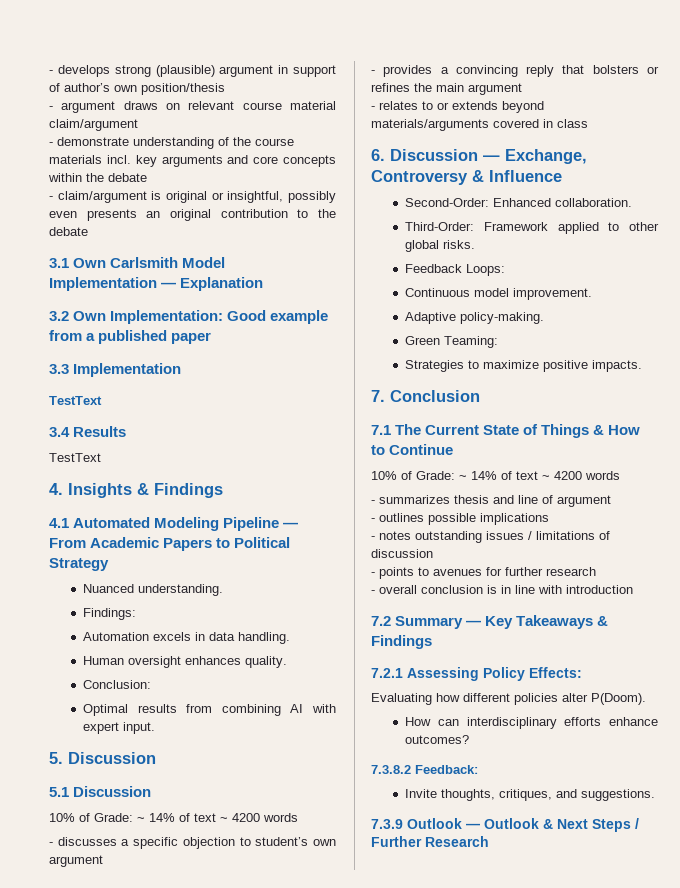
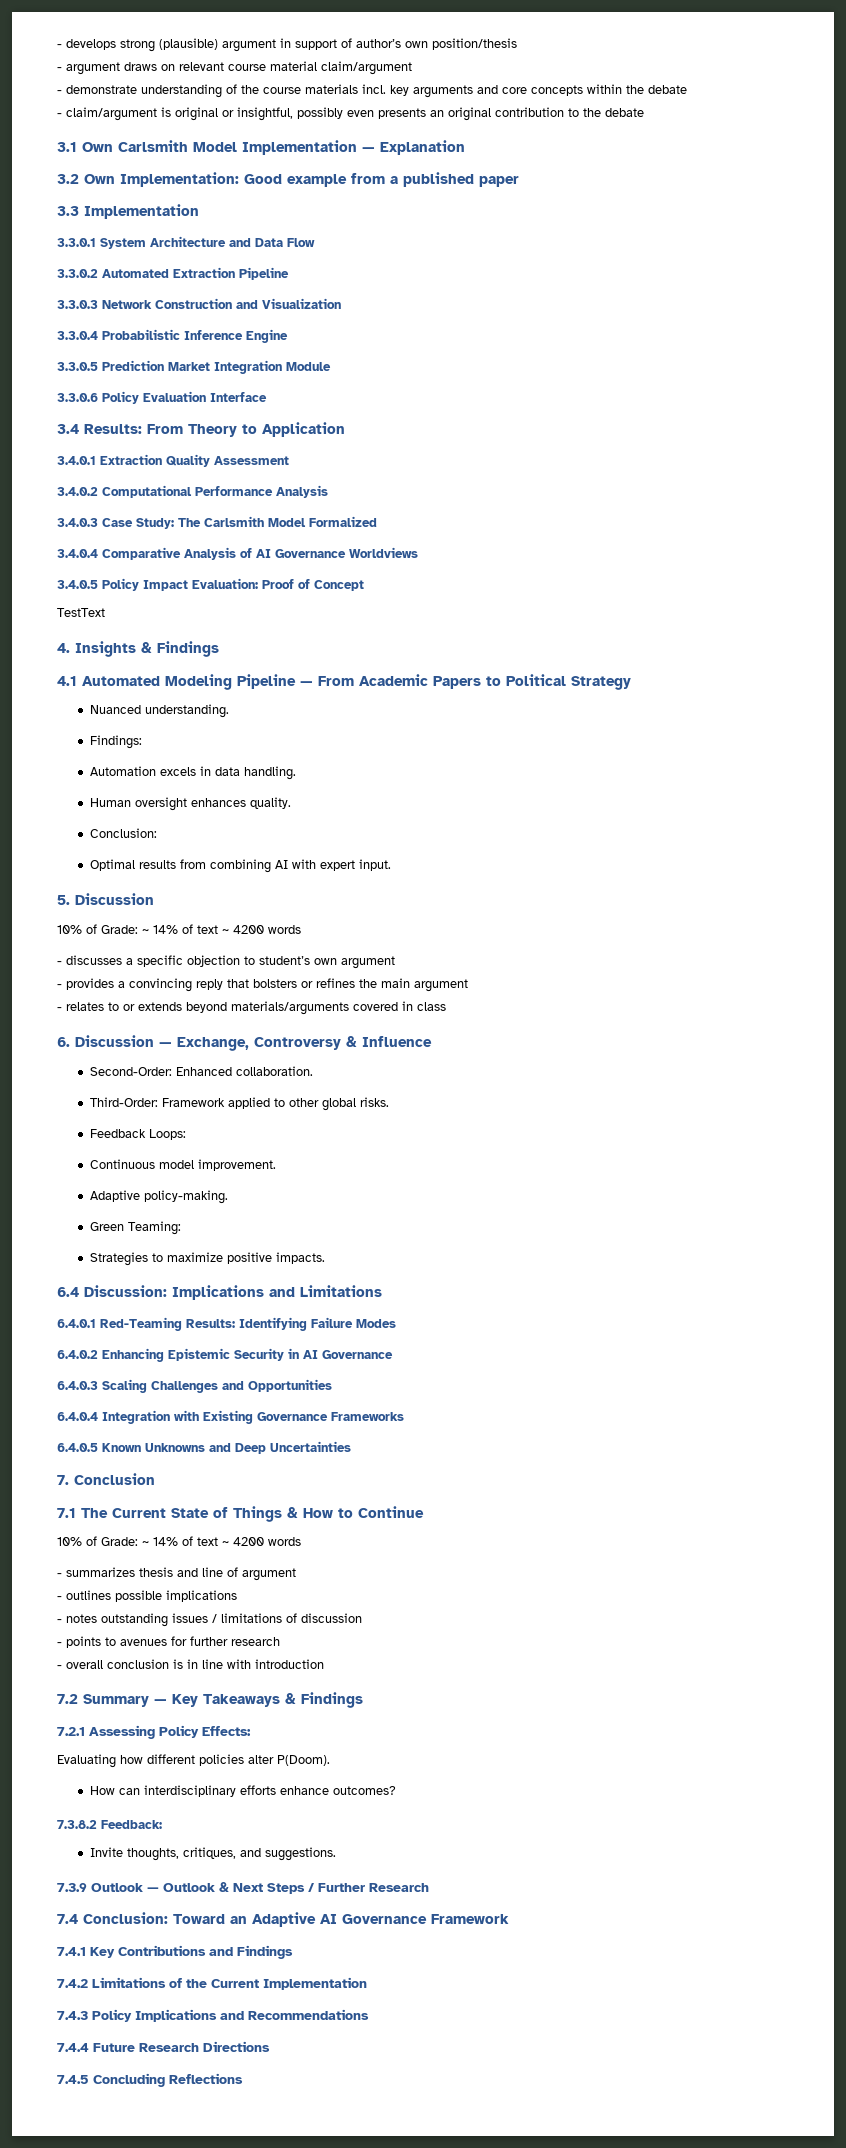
[49,396,102,405] [49,426,127,437] TestText // 3.4 Results -> [57,236,315,249] [57,267,289,280] [57,298,341,309] [57,329,288,343] [57,360,331,374] [57,391,267,404] [57,422,345,437] [57,454,289,467] [57,485,328,498] [57,516,377,529] [57,547,418,560] [57,578,364,591] 3.3.0.1 System Architecture and Data Flow // 3.3.0.2 Automated Extraction Pipeline // 3.3.0.3 Network Construction and Visualization // 3.3.0.4 Probabilistic Inference Engine // 3.3.0.5 Prediction Market Integration Module // 3.3.0.6 Policy Evaluation Interface // 3.4 Results: From Theory to Application // 3.4.0.1 Extraction Quality Assessment // 3.4.0.2 Computational Performance Analysis // 3.4.0.3 Case Study: The Carlsmith Model Formalized // 3.4.0.4 Comparative Analysis of AI Governance Worldviews // 3.4.0.5 Policy Impact Evaluation: Proof of Concept
[49,786,152,797] // 5.1 Discussion -> (154, 899) none
(643, 366) none -> [57,1285,382,1300] [57,1317,396,1331] [57,1348,393,1362] [57,1379,332,1393] [57,1410,404,1424] [57,1441,351,1454] // 6.4 Discussion: Implications and Limitations // 6.4.0.1 Red-Teaming Results: Identifying Failure Modes // 6.4.0.2 Enhancing Epistemic Security in AI Governance // 6.4.0.3 Scaling Challenges and Opportunities // 6.4.0.4 Integration with Existing Governance Frameworks // 6.4.0.5 Known Unknowns and Deep Uncertainties
(489, 841) none -> [57,1912,509,1927] [57,1945,293,1959] [57,1977,367,1990] [57,2009,369,2022] [57,2041,270,2052] [57,2073,243,2087] // 7.4 Conclusion: Toward an Adaptive AI Governance Framework // 7.4.1 Key Contributions and Findings // 7.4.2 Limitations of the Current Implementation // 7.4.3 Policy Implications and Recommendations // 7.4.4 Future Research Directions // 7.4.5 Concluding Reflections

